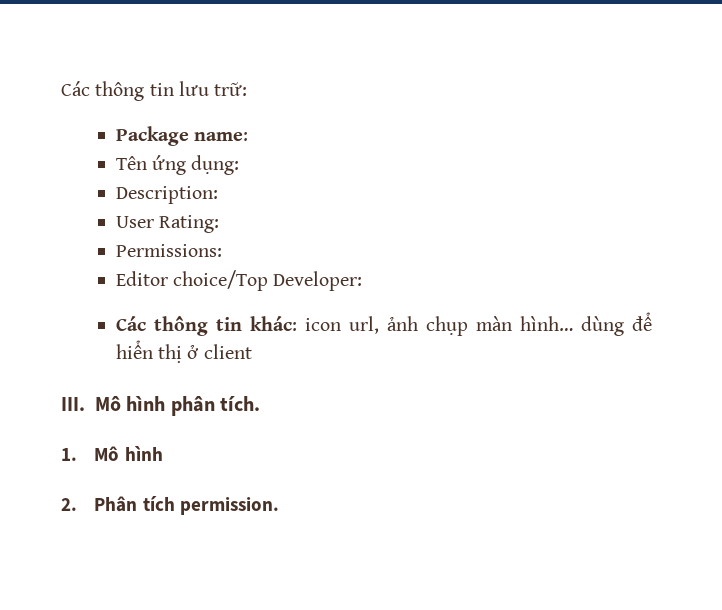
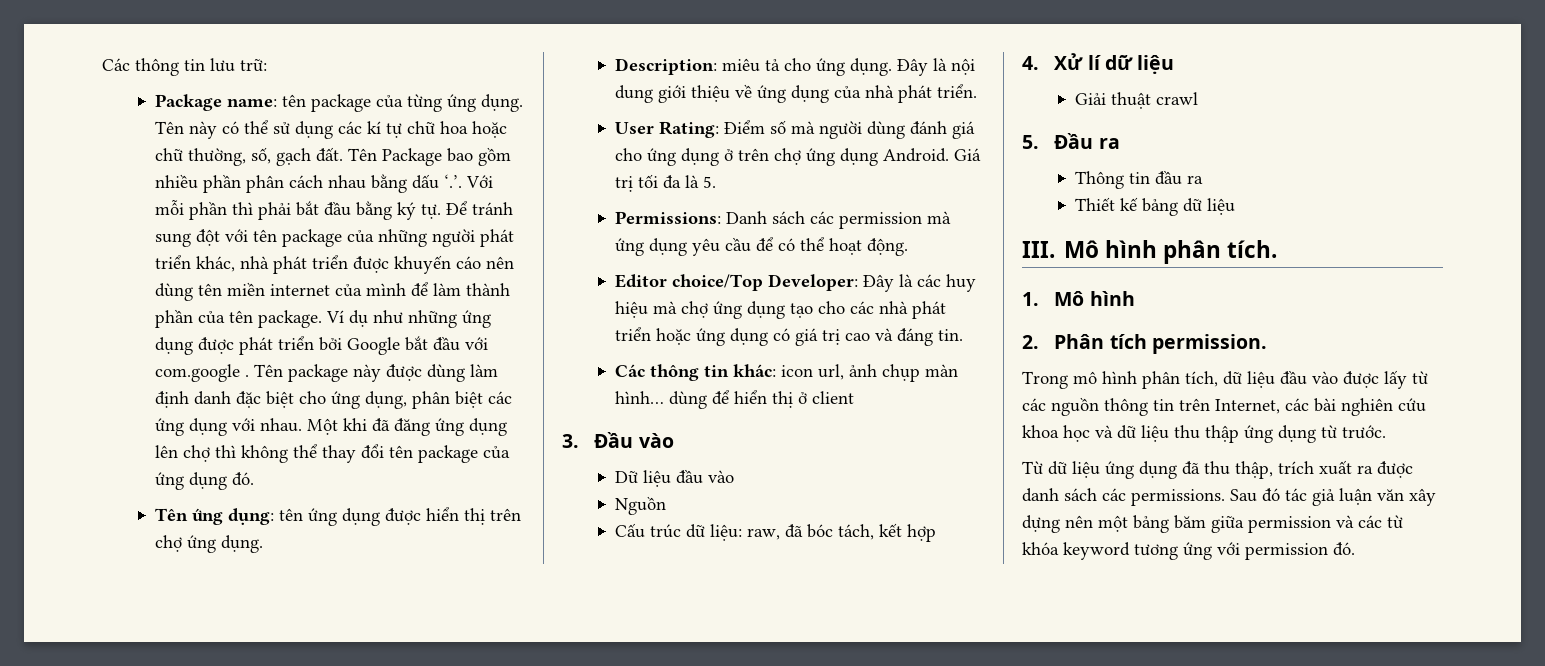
[115,155,240,175] [115,186,218,204] [115,215,220,233] [115,244,222,257] [115,270,363,291] // Tên ứng dụng: // Description: // User Rating: // Permissions: // Editor choice/Top Developer: -> [281,94,523,112] [154,120,507,139] [154,147,511,166] [154,174,493,193] [154,200,513,220] [154,229,514,247] [154,255,514,274] [154,282,510,301] [154,309,491,328] [154,336,488,355] [154,364,498,382] [154,391,512,409] [154,418,507,436] [154,444,510,463] [154,472,254,490] [154,507,521,526] [154,535,263,553] [614,58,975,76] [614,84,977,103] [614,120,975,139] [614,148,981,166] [614,174,716,192] [614,211,951,229] [614,237,908,256] [614,274,976,292] [614,301,946,319] [614,327,963,346] tên package của từng ứng dụng. Tên này có thể sử dụng các kí tự chữ hoa hoặc chữ thường, số, gạch đất. Tên Package bao gồm nhiều phần phân cách nhau bằng dấu ‘.’. Với mỗi phần thì phải bắt đầu bằng ký tự. Để tránh sung đột với tên package của những người phát triển khác, nhà phát triển được khuyến cáo nên dùng tên miền internet của mình để làm thành phần của tên package. Ví dụ như những ứng dụng được phát triển bởi Google bắt đầu với com.google . Tên package này được dùng làm định danh đặc biệt cho ứng dụng, phân biệt các ứng dụng với nhau. Một khi đã đăng ứng dụng lên chợ thì không thể thay đổi tên package của ứng dụng đó. // Tên ứng dụng: tên ứng dụng được hiển thị trên chợ ứng dụng. // Description: miêu tả cho ứng dụng. Đây là nội dung giới thiệu về ứng dụng của nhà phát triển. // User Rating: Điểm số mà người dùng đánh giá cho ứng dụng ở trên chợ ứng dụng Android. Giá trị tối đa là 5. // Permissions: Danh sách các permission mà ứng dụng yêu cầu để có thể hoạt động. // Editor choice/Top Developer: Đây là các huy hiệu mà chợ ứng dụng tạo cho các nhà phát triển hoặc ứng dụng có giá trị cao và đáng tin.
(252, 351) none -> [562,432,674,448] [614,469,734,487] [614,496,666,515] [614,523,936,542] [1022,53,1175,74] [1074,92,1198,109] [1022,133,1120,149] [1074,170,1203,189] [1074,197,1235,216] // 3. Đầu vào // Dữ liệu đầu vào // Nguồn // Cấu trúc dữ liệu: raw, đã bóc tách, kết hợp // 4. Xử lí dữ liệu // Giải thuật crawl // 5. Đầu ra // Thông tin đầu ra // Thiết kế bảng dữ liệu
(279, 506) none -> [1022,370,1428,389] [1022,397,1426,416] [1022,425,1386,443] [1022,460,1413,479] [1022,488,1436,506] [1022,515,1403,533] [1022,542,1355,560] // Trong mô hình phân tích, dữ liệu đầu vào được lấy từ các nguồn thông tin trên Internet, các bài nghiên cứu khoa học và dữ liệu thu thập ứng dụng từ trước. // Từ dữ liệu ứng dụng đã thu thập, trích xuất ra được danh sách các permissions. Sau đó tác giả luận văn xây dựng nên một bảng băm giữa permission và các từ khóa keyword tương ứng với permission đó.

